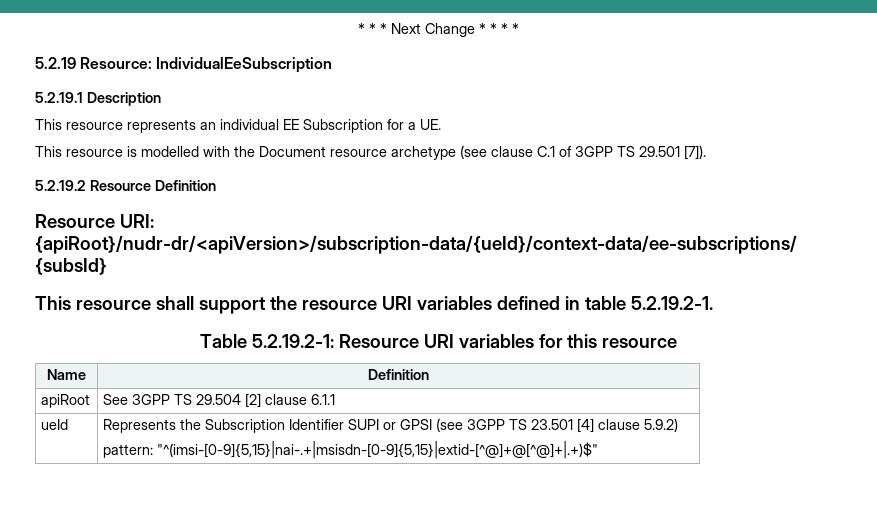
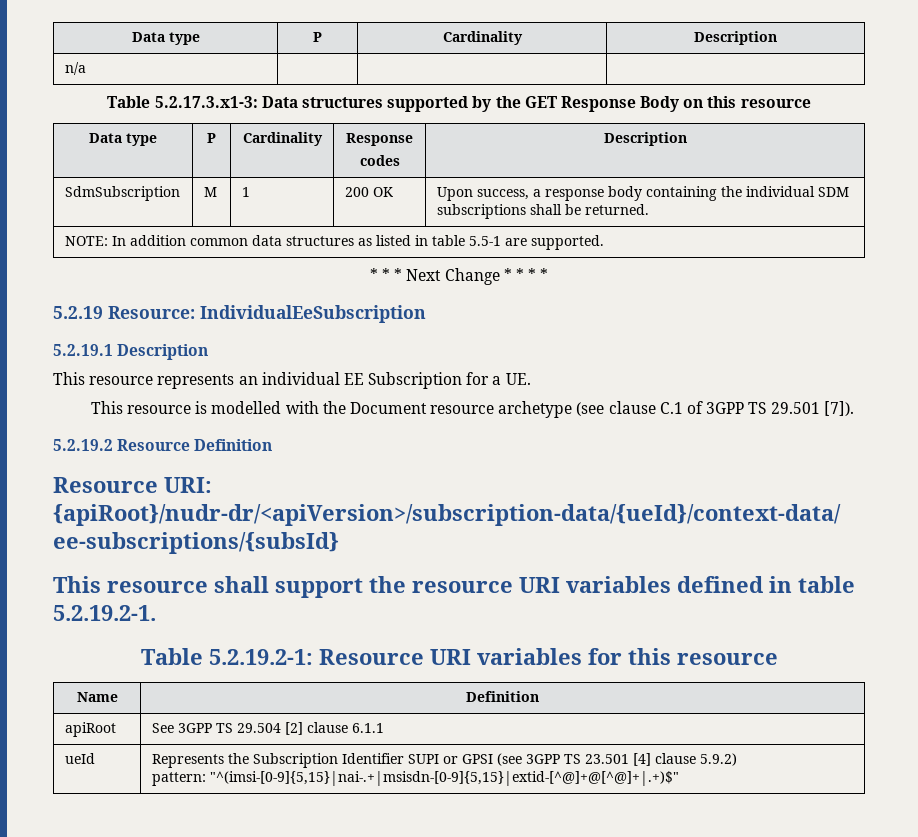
(358, 28) none -> [131,32,200,45] [313,32,322,42] [442,31,523,45] [694,31,777,45] [64,62,86,75] [107,96,811,112] [89,133,157,146] [207,133,216,143] [242,132,323,146] [346,133,413,146] [359,155,400,166] [603,132,687,146] [64,186,180,201] [203,187,217,197] [241,187,250,197] [344,187,393,197] [436,186,849,201] [436,204,649,219] [64,235,604,250] Data type | P | Cardinality | Description // n/a | | | // Table 5.2.17.3.x1-3: Data structures supported by the GET Response Body on this resource // Data type | P | Cardinality | Response // codes | Description // SdmSubscription | M | 1 | 200 OK | Upon success, a response body containing the individual SDM subscriptions shall be returned. // NOTE: In addition common data structures as listed in table 5.5-1 are supported. //

